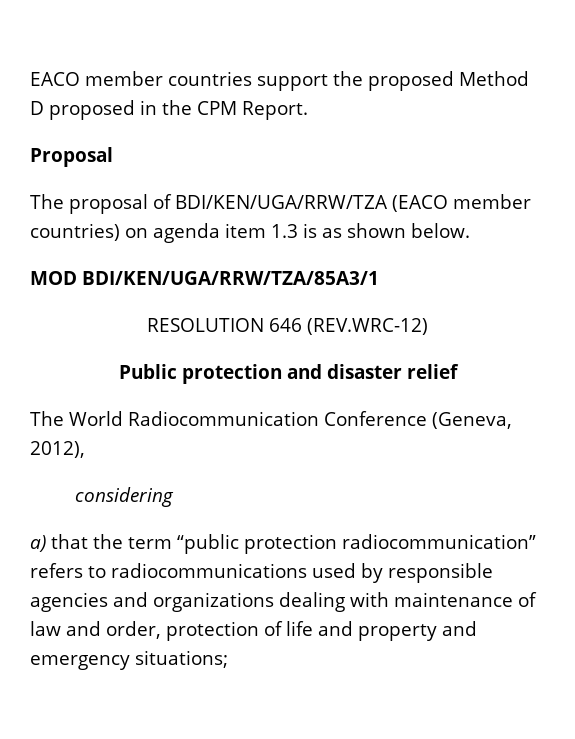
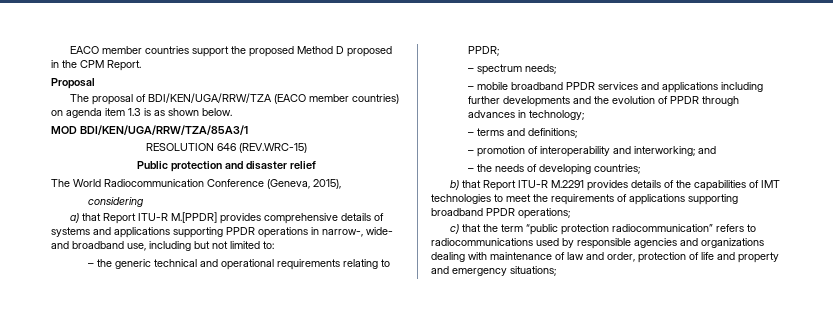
[307,318,429,335] (REV.WRC-12) -> [239,143,307,153] (REV.WRC-15)
[30,441,85,458] 2012), -> [313,179,341,189] 2015),
(88, 541) none -> [102,212,384,224] [51,227,393,238] [51,241,274,251] [88,259,391,270] [468,46,500,56] [468,64,557,75] [468,82,764,93] [468,96,740,107] [468,110,585,120] [468,128,578,138] [468,146,717,157] [468,164,641,175] [449,180,780,191] [431,194,738,205] [431,208,570,219] [449,224,481,234] Report ITU-R M.[PPDR] provides comprehensive details of systems and applications supporting PPDR operations in narrow-, wide- and broadband use, including but not limited to: // – the generic technical and operational requirements relating to PPDR; // – spectrum needs; // – mobile broadband PPDR services and applications including further developments and the evolution of PPDR through advances in technology; // – terms and definitions; // – promotion of interoperability and interworking; and // – the needs of developing countries; // b) that Report ITU-R M.2291 provides details of the capabilities of IMT technologies to meet the requirements of applications supporting broadband PPDR operations; // c) that

